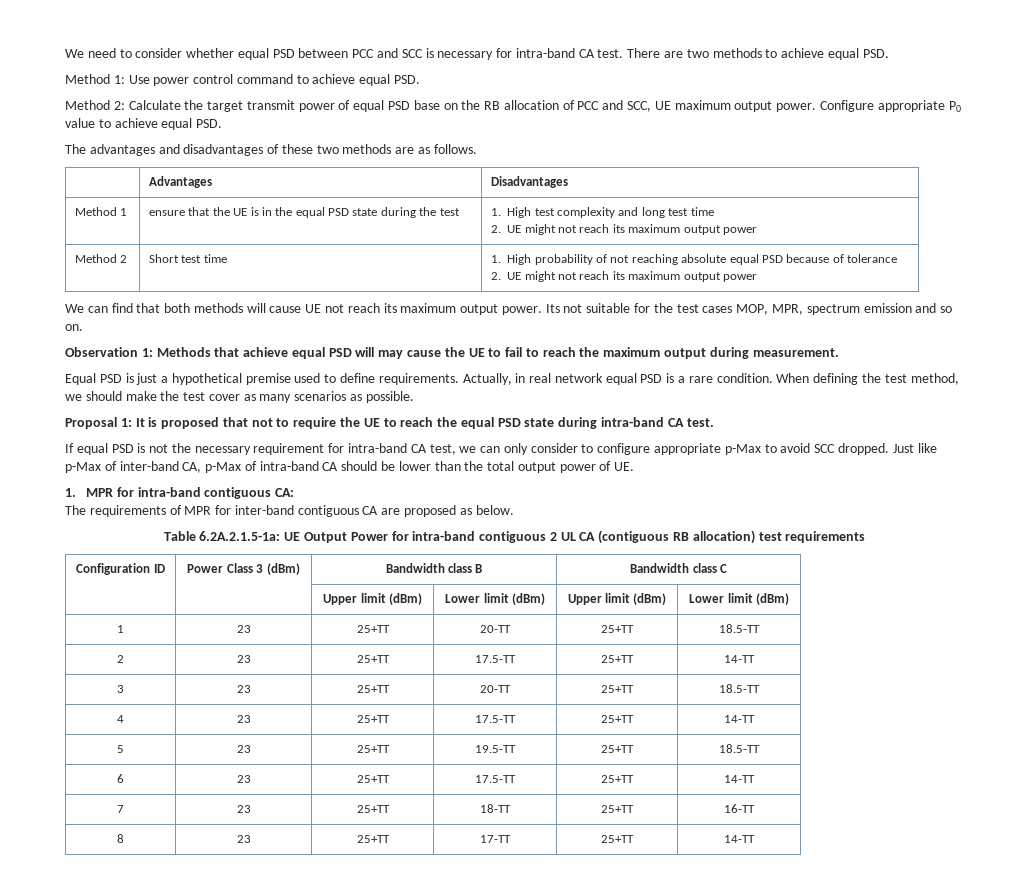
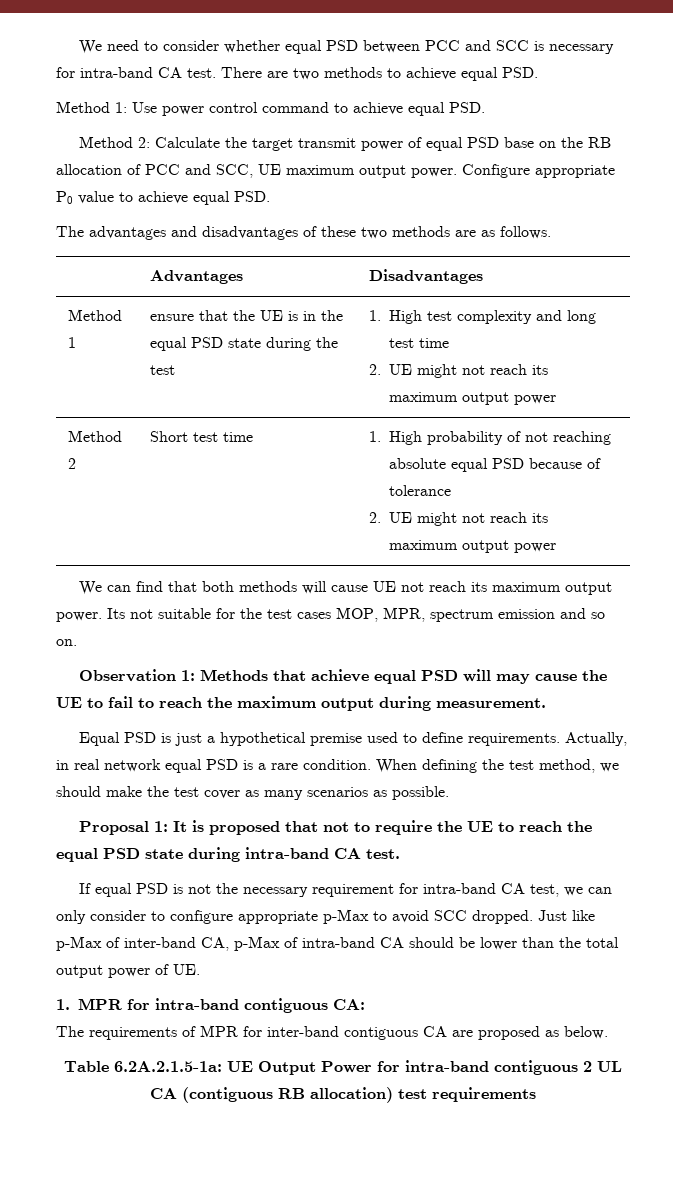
[76,563,165,575] [187,563,300,575] [385,563,483,573] [630,563,727,573] [323,593,422,605] [445,593,545,605] [567,593,667,605] [689,593,789,605] [117,625,124,633] [236,625,251,633] [356,625,390,633] [480,625,511,633] [601,625,634,633] [719,624,760,633] [117,655,124,663] [236,655,251,663] [356,655,390,663] [475,655,516,663] [601,655,634,663] [724,655,755,663] [117,685,124,693] [236,685,251,693] [356,685,390,693] [480,685,511,693] [601,685,634,693] [719,684,760,693] [117,715,124,723] [236,715,251,723] [356,715,390,723] [475,715,516,723] [601,715,634,723] [724,715,755,723] [117,745,124,753] [236,745,251,753] [356,745,390,753] [475,745,516,753] [601,745,634,753] [719,744,760,753] [117,774,124,783] [236,775,251,783] [356,775,390,783] [475,775,516,783] [601,775,634,783] [724,775,755,783] [117,805,124,813] [236,805,251,813] [356,805,390,813] [480,804,511,813] [601,805,634,813] [724,804,755,813] [117,834,124,843] [236,835,251,843] [356,835,390,843] [480,835,511,843] [601,835,634,843] [724,835,755,843] // Configuration ID | Power Class 3 (dBm) | Bandwidth class B | Bandwidth class C // | | Upper limit (dBm) | Lower limit (dBm) | Upper limit (dBm) | Lower limit (dBm) // 1 | 23 | 25+TT | 20-TT | 25+TT | 18.5-TT // 2 | 23 | 25+TT | 17.5-TT | 25+TT | 14-TT // 3 | 23 | 25+TT | 20-TT | 25+TT | 18.5-TT // 4 | 23 | 25+TT | 17.5-TT | 25+TT | 14-TT // 5 | 23 | 25+TT | 19.5-TT | 25+TT | 18.5-TT // 6 | 23 | 25+TT | 17.5-TT | 25+TT | 14-TT // 7 | 23 | 25+TT | 18-TT | 25+TT | 16-TT // 8 | 23 | 25+TT | 17-TT | 25+TT | 14-TT -> (536, 1094) none

